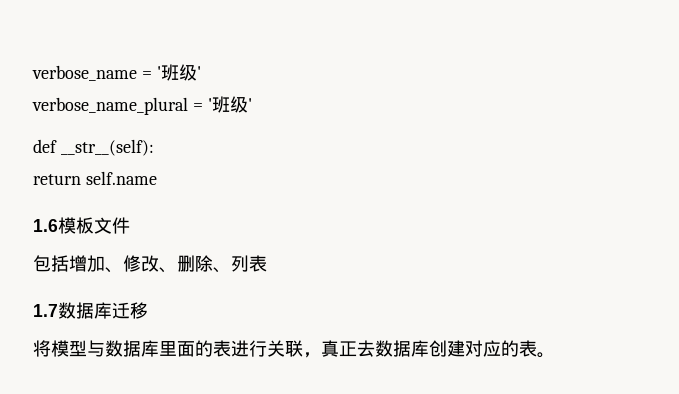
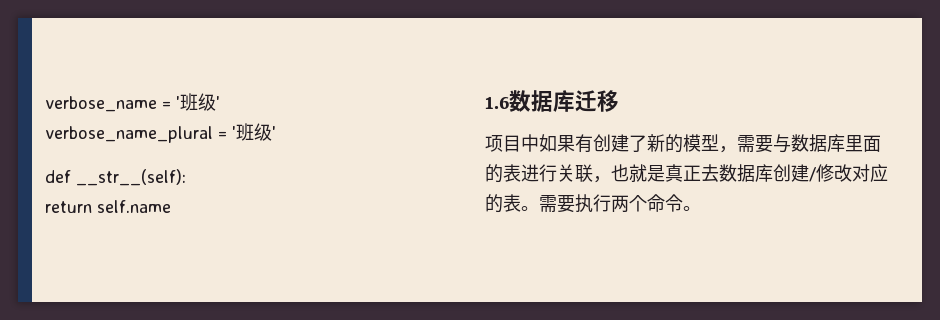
[58,217,130,234] [33,255,267,273] [33,302,148,319] [33,340,87,357] 模板文件 // 包括增加、修改、删除、列表 // 1.7数据库迁移 // 将模型 -> [509,90,619,112] [485,134,773,153] 数据库迁移 // 项目中如果有创建了新的模型，需要
(321, 355) none -> [611,164,665,182] 也就是
(465, 348) none -> [809,164,852,182] /修改
(555, 355) none -> [539,194,701,213] 需要执行两个命令。

